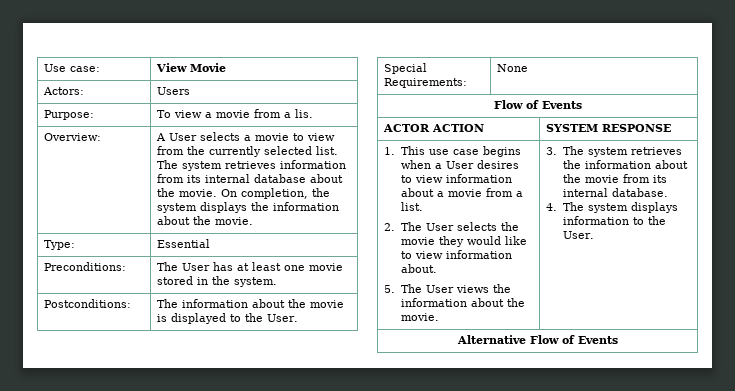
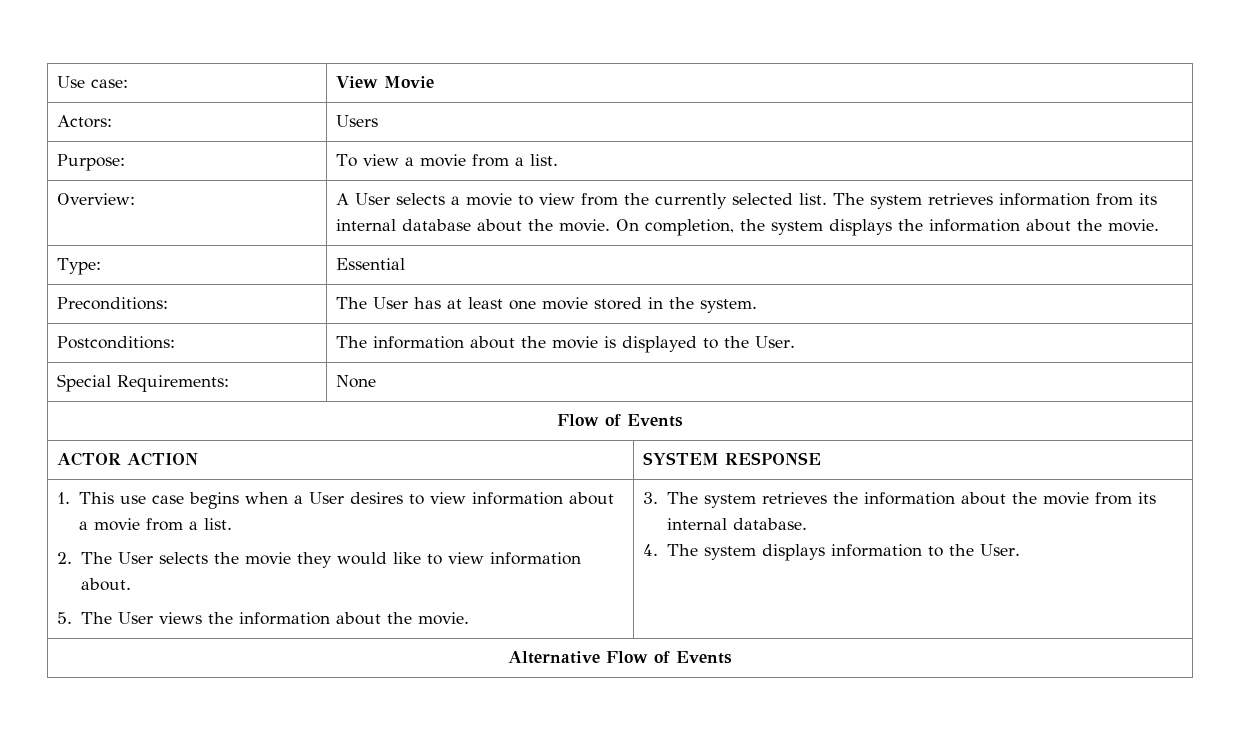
[295,109,314,118] lis. -> [530,154,559,166] list.

